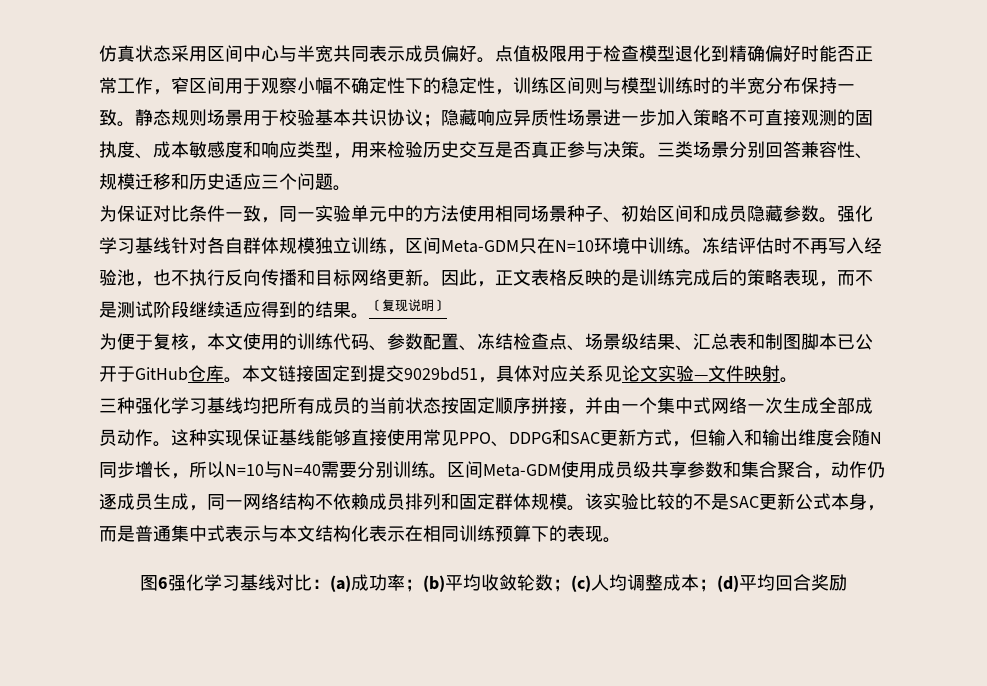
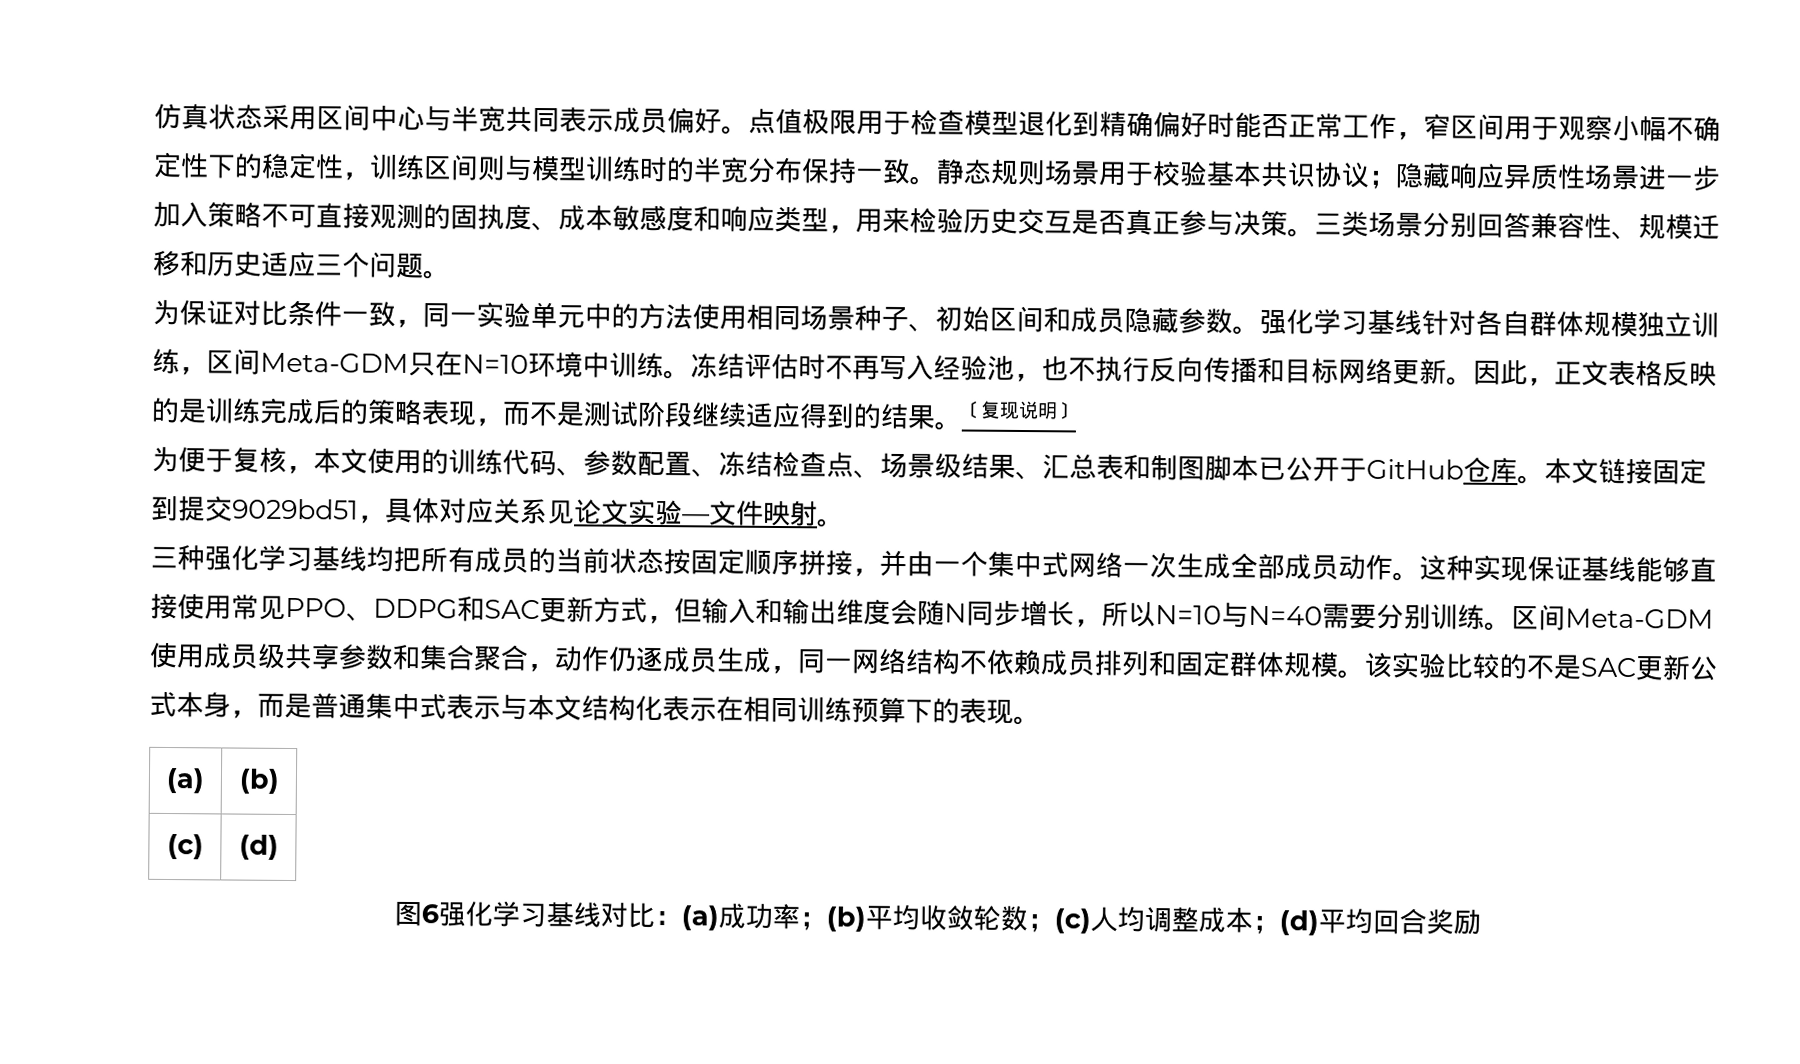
(621, 540) none -> [166,767,205,794] [238,768,280,794] [166,833,204,860] [238,834,279,860] // (a) | (b) // (c) | (d)

